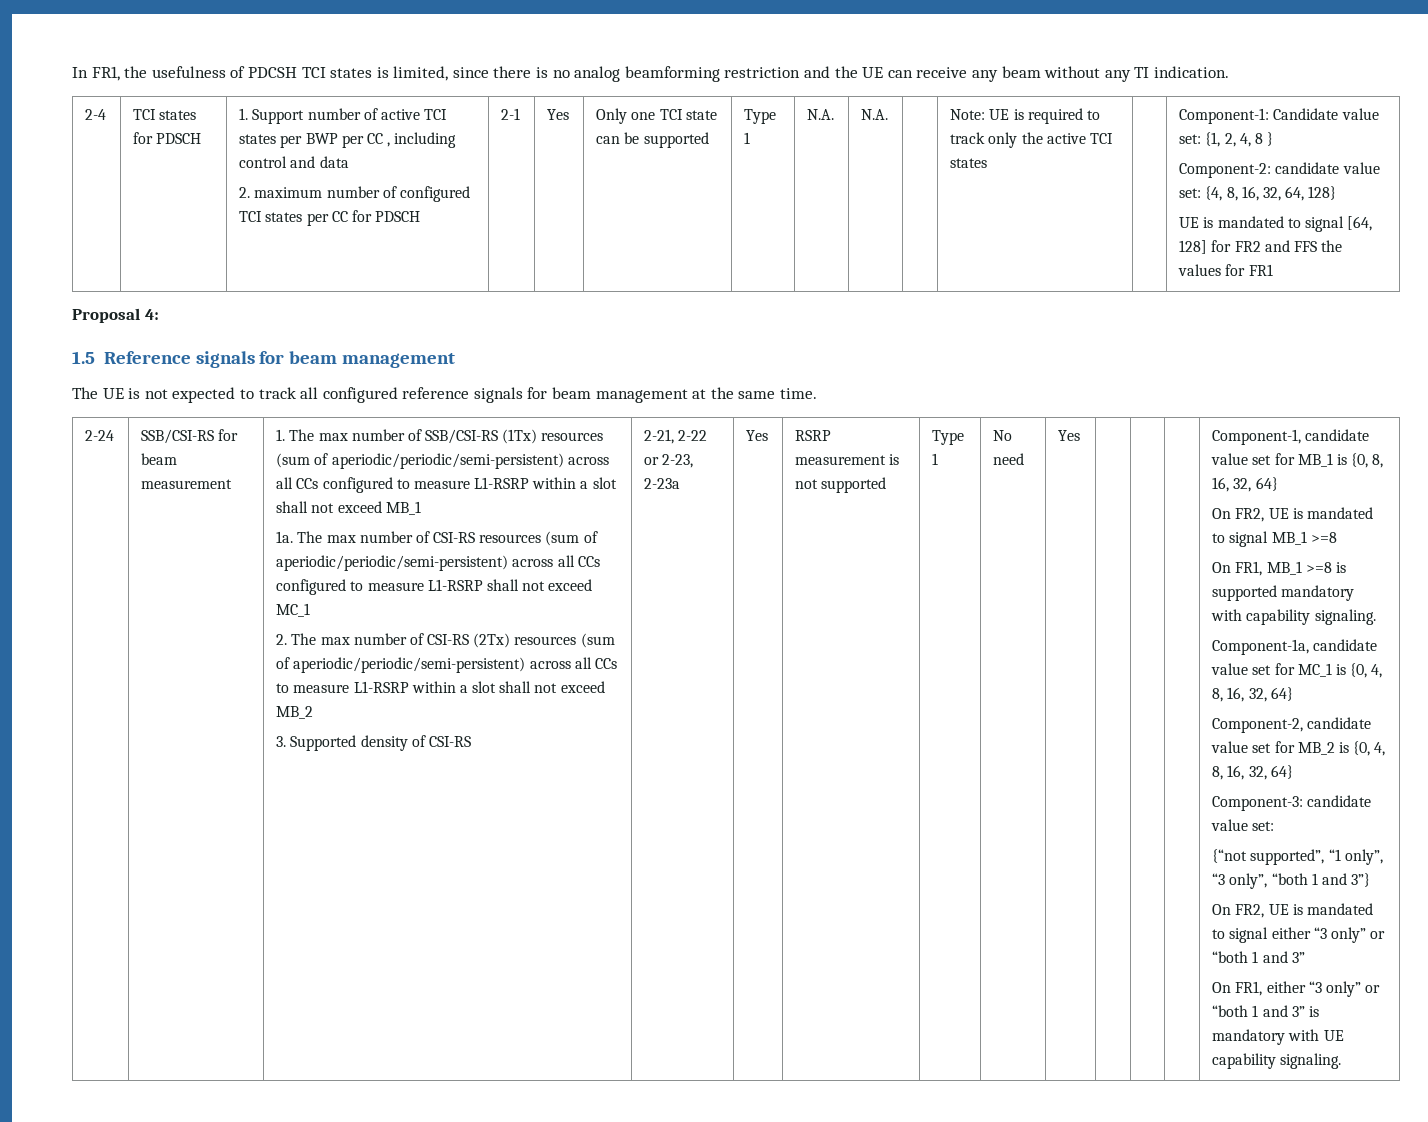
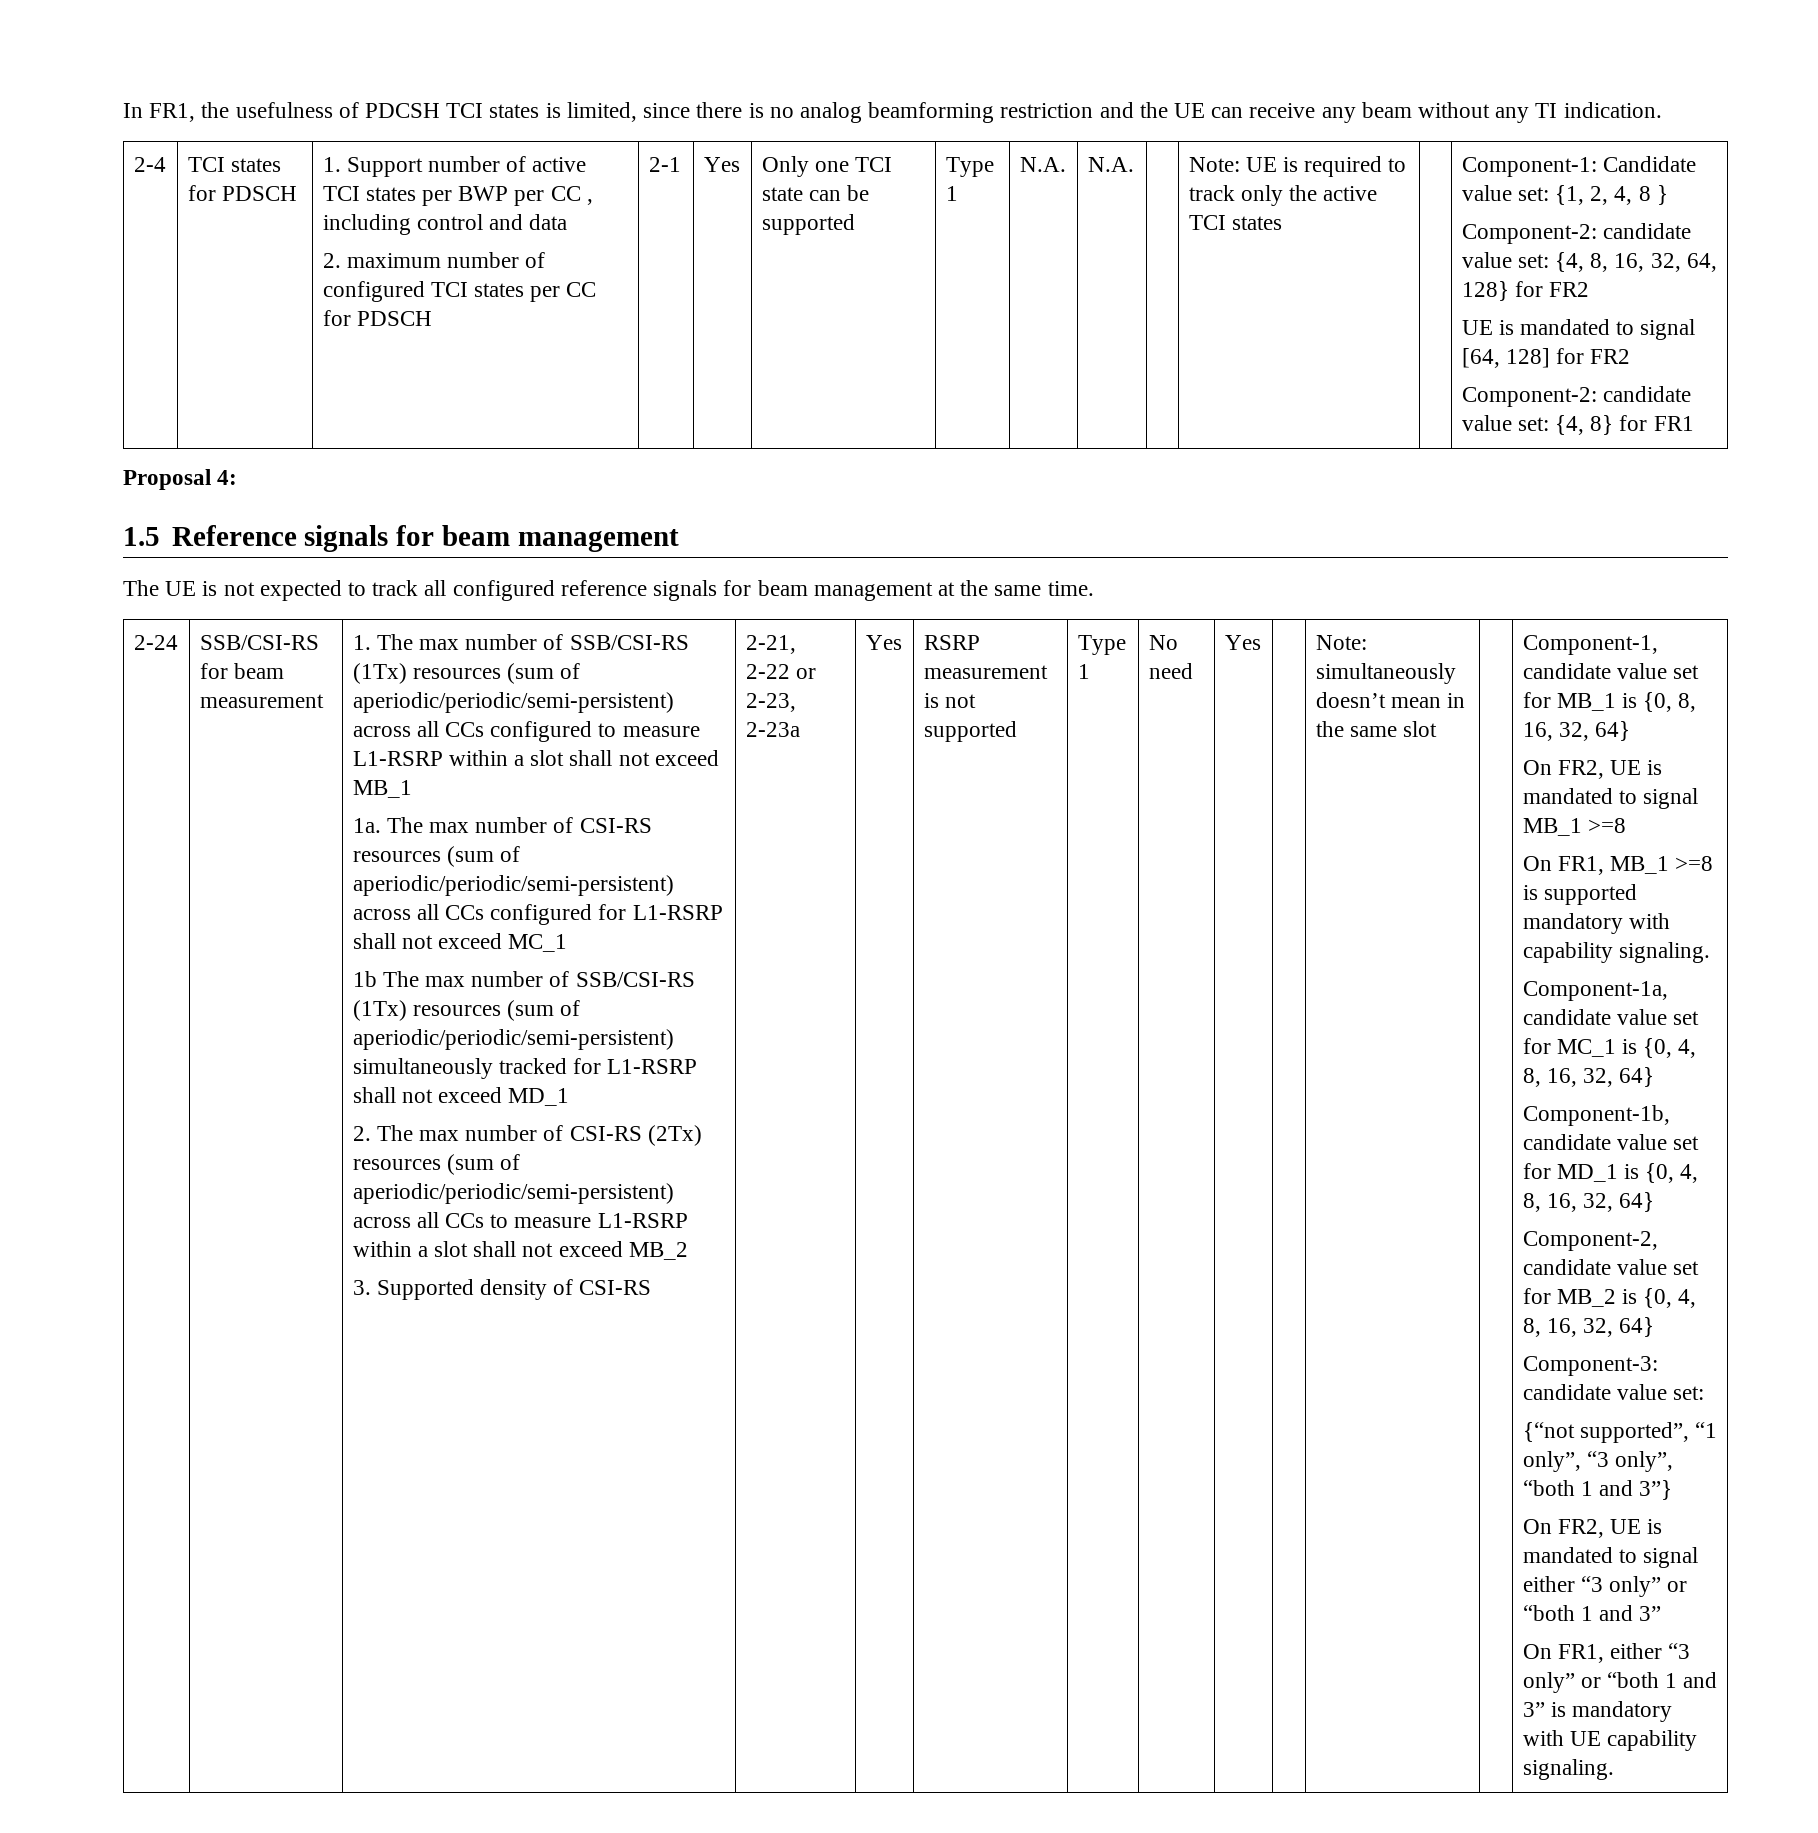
(1337, 193) none -> [1514,281,1589,297] for FR2
[1264,240,1343,252] [1178,264,1222,276] and FFS the values -> [1461,386,1691,407] [1461,415,1614,435] // Component-2: candidate value set: {4, 8}
[350,581,424,591] to measure -> [598,904,627,920] for
(311, 610) none -> [352,971,695,987] [352,1000,581,1021] [352,1029,674,1050] [352,1058,698,1079] [352,1087,570,1106] // 1b The max number of SSB/CSI-RS (1Tx) resources (sum of aperiodic/periodic/semi-persistent) simultaneously tracked for L1-RSRP shall not exceed MD_1
(1081, 435) none -> [1315,635,1367,650] [1315,663,1456,684] [1315,692,1465,708] [1315,721,1437,737] Note: simultaneously doesn’t mean in the same slot
(1293, 694) none -> [1522,1105,1670,1126] [1522,1134,1699,1150] [1522,1163,1699,1183] [1522,1192,1655,1212] // Component-1b, candidate value set for MD_1 is {0, 4, 8, 16, 32, 64}

